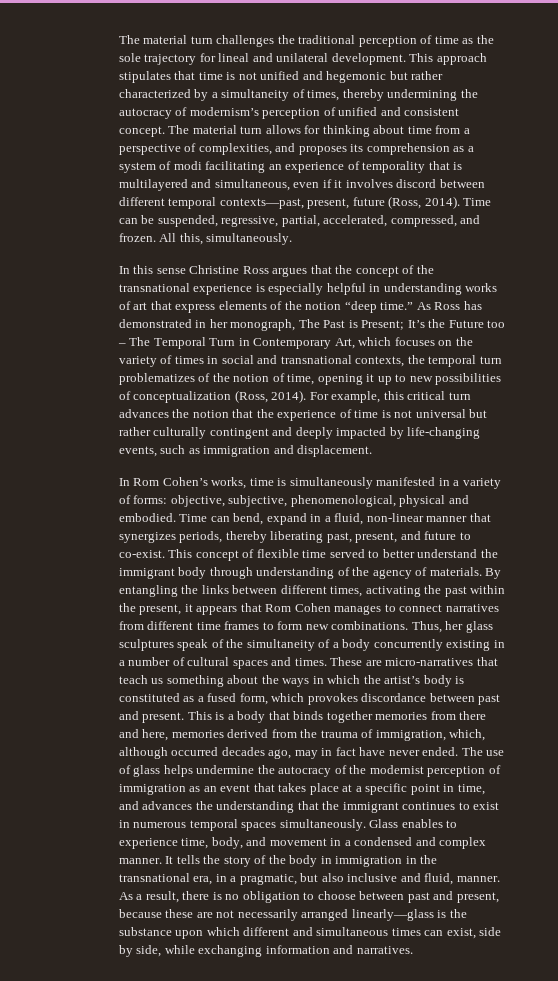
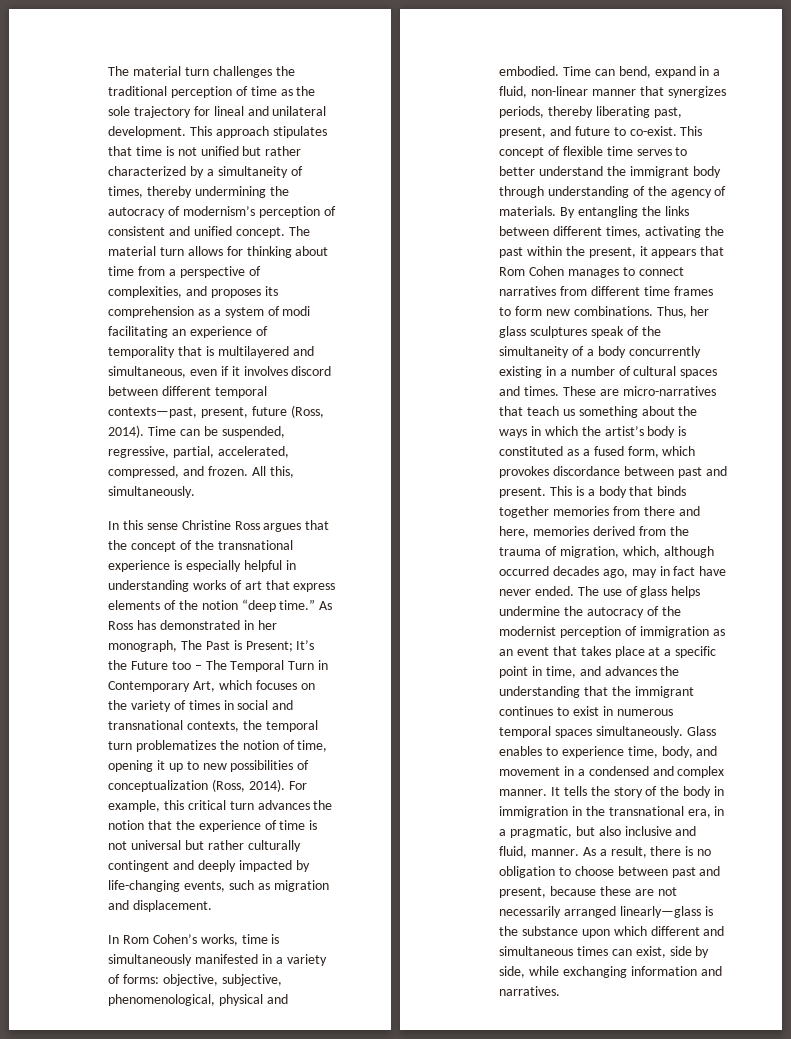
[302,71,387,83] and hegemonic -> (239, 151) none
[338,107,460,116] unified and consistent -> [108,226,233,236] consistent and unified
[198,373,211,382] of -> (217, 746) none
[203,446,271,457] immigration -> [273,880,329,892] migration
[329,549,365,558] served -> [636,149,672,156] serves
[375,730,446,741] immigration, -> [560,546,620,558] migration,

